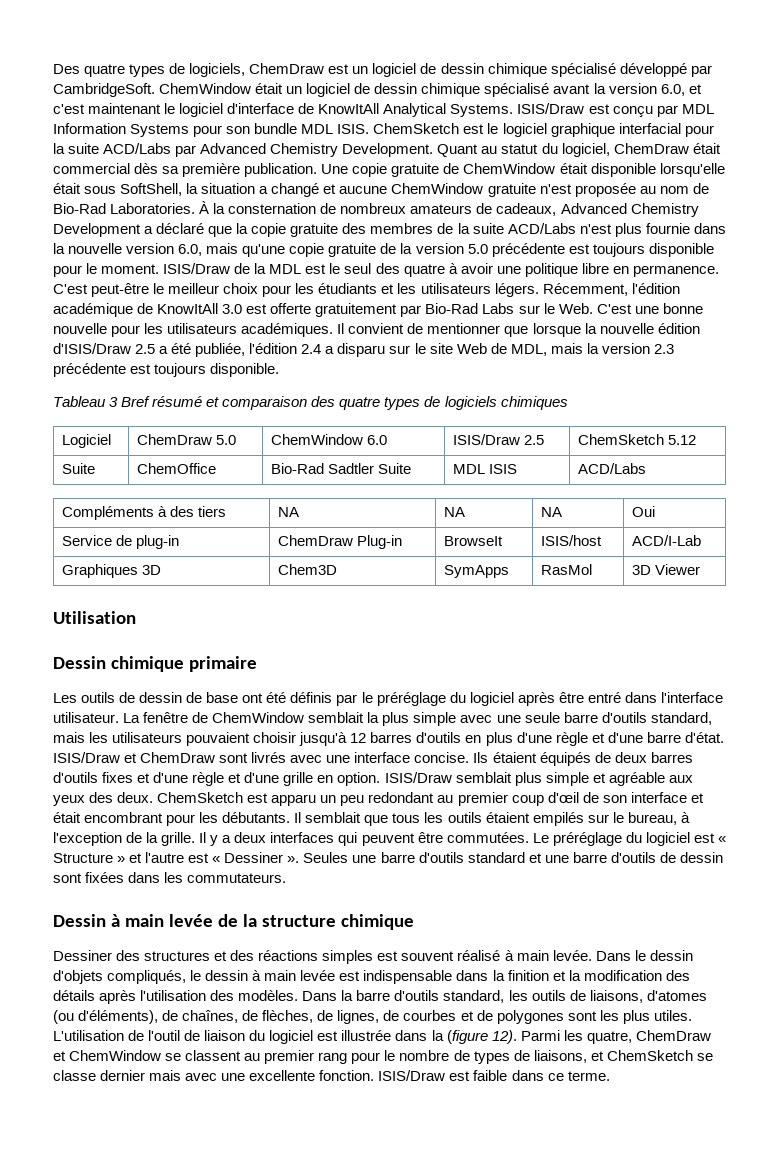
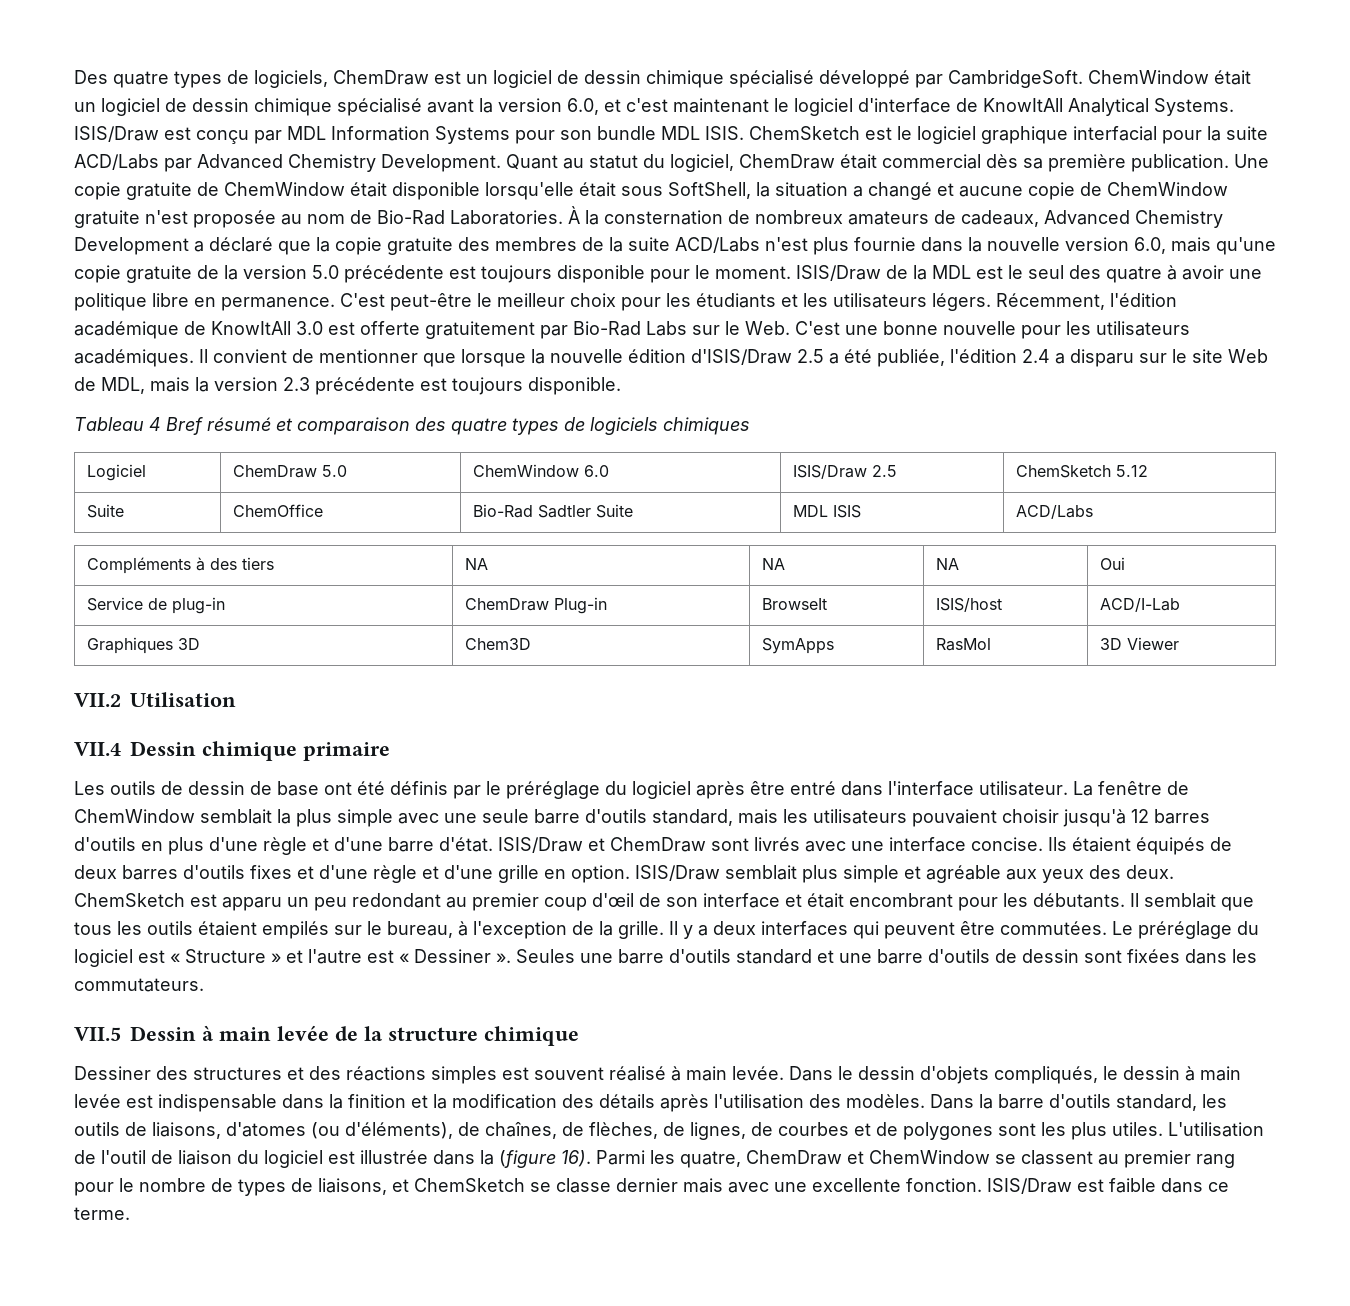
(388, 190) none -> [1028,182,1102,200] copie de
[109,397,119,407] 3 -> [149,417,161,431] 4
(700, 569) none -> [74,693,121,707] VII.2
(136, 617) none -> [74,742,121,756] VII.4
(287, 878) none -> [74,1027,121,1041] VII.5
[491,1030,517,1044] 12). -> [561,1150,591,1167] 16).

